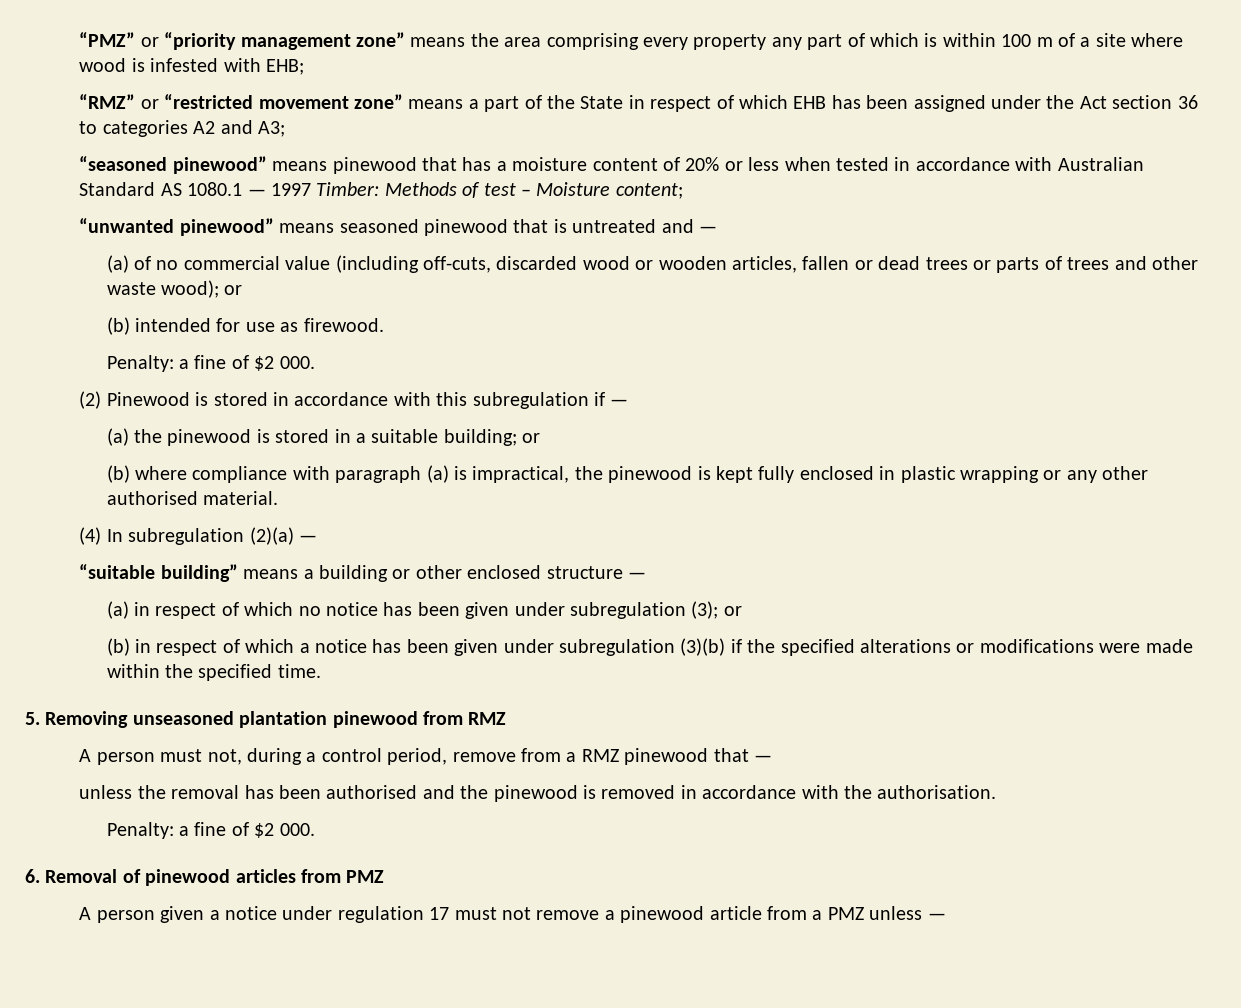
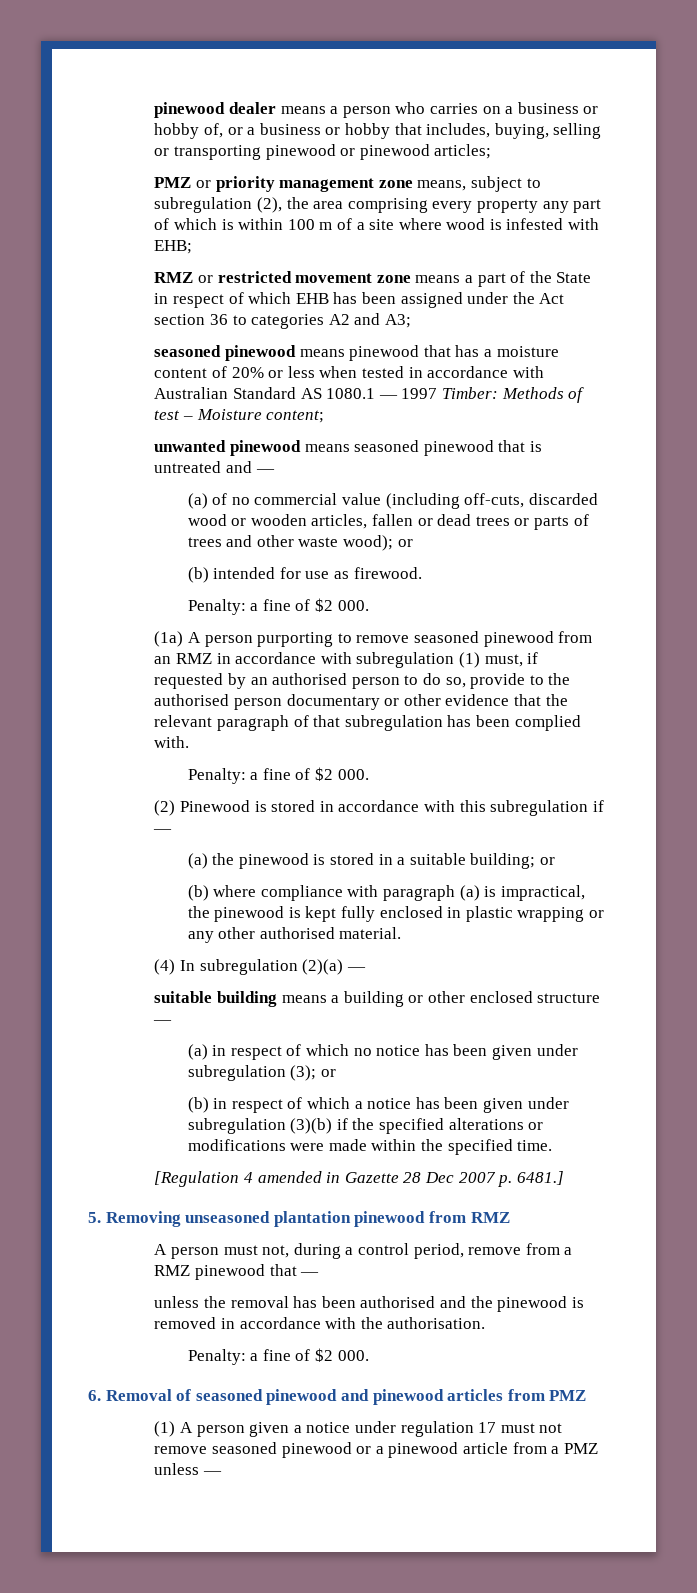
[79,32,466,50] “PMZ” or “priority management zone” means -> [154,102,599,118] [154,123,602,139] [154,144,492,160] [154,176,541,192] [154,197,282,213] pinewood dealer means a person who carries on a business or hobby of, or a business or hobby that includes, buying, selling or transporting pinewood or pinewood articles; // PMZ or priority management zone means, subject to subregulation (2),
[79,94,403,109] “RMZ” or “restricted movement zone” -> [154,271,411,283] RMZ or restricted movement zone
[79,156,267,174] “seasoned pinewood” -> [154,345,296,361] seasoned pinewood
[79,218,274,236] “unwanted pinewood” -> [154,440,301,456] unwanted pinewood
(315, 362) none -> [154,631,593,647] [154,652,539,668] [154,673,571,689] [154,694,568,710] [154,715,581,731] [154,736,190,748] [187,767,369,784] // (1a) A person purporting to remove seasoned pinewood from an RMZ in accordance with subregulation (1) must, if requested by an authorised person to do so, provide to the authorised person documentary or other evidence that the relevant paragraph of that subregulation has been complied with. // Penalty: a fine of $2 000.
[79,564,238,582] “suitable building” -> [154,991,277,1007] suitable building
(321, 671) none -> [154,1171,564,1187] // [Regulation 4 amended in Gazette 28 Dec 2007 p. 6481.]
(141, 876) none -> [195,1389,369,1405] seasoned pinewood and
(385, 876) none -> [154,1421,176,1437] (1)
(600, 915) none -> [211,1442,372,1458] seasoned pinewood or

